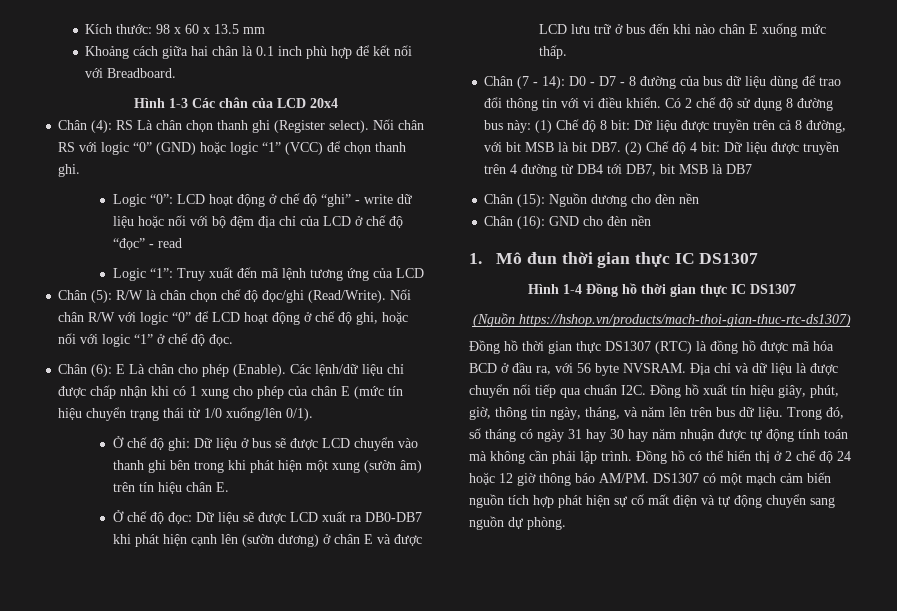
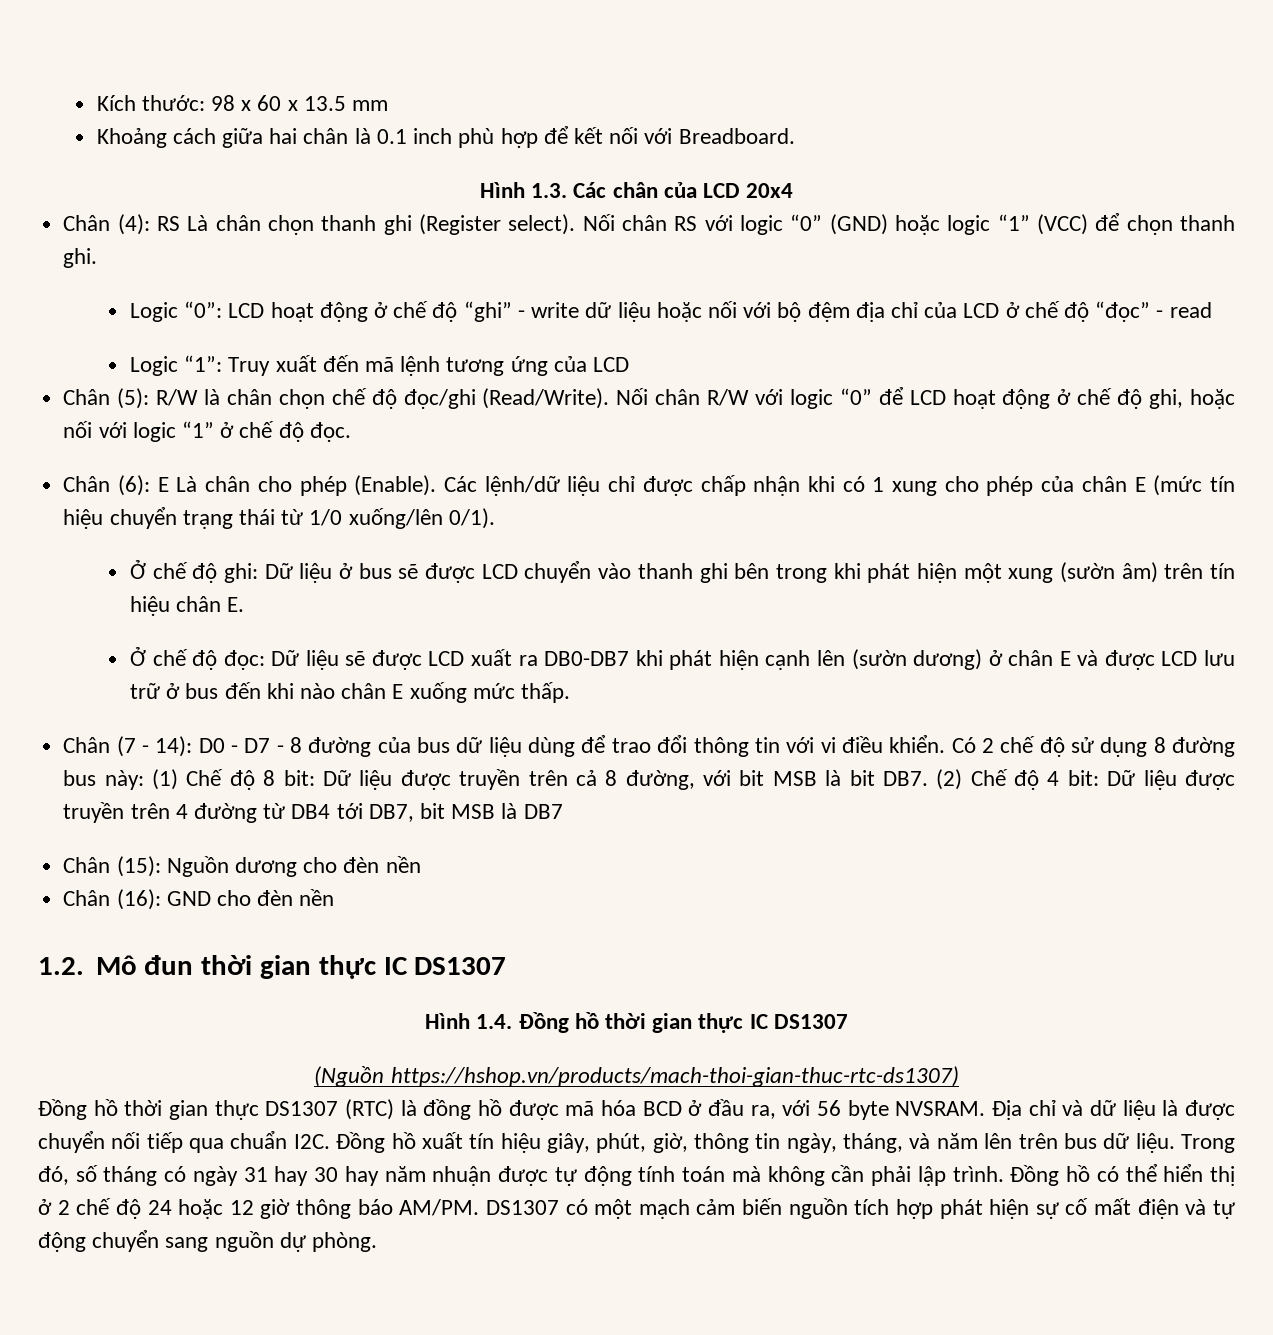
[168,98,188,108] 1-3 -> [531,183,568,198] 1.3.
[469,253,482,264] 1. -> [38,957,84,975] 1.2.
[562,284,582,294] 1-4 -> [476,1014,513,1029] 1.4.

